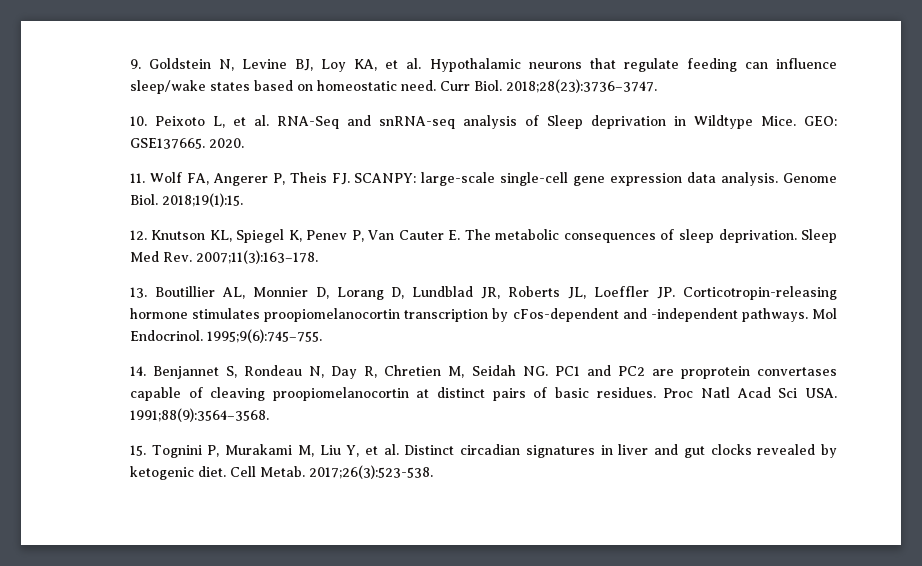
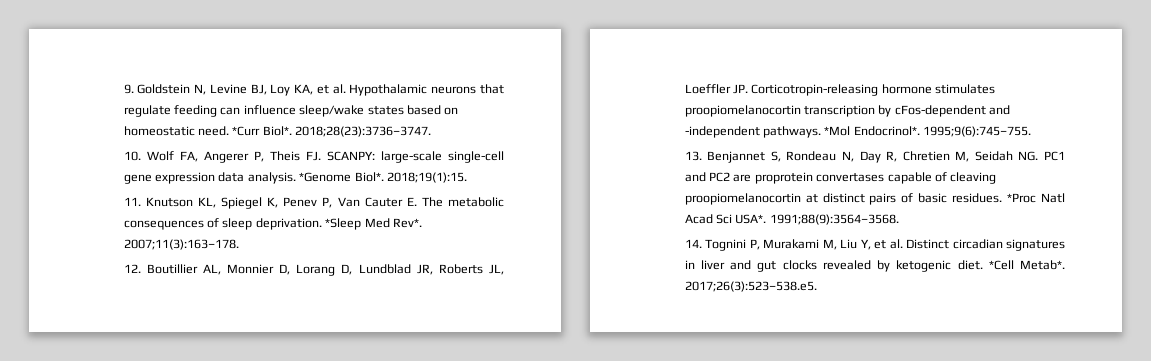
[439,80,502,91] Curr Biol. -> [232,126,292,136] *Curr Biol*.
[154,115,837,129] [129,138,244,149] [129,173,145,183] Peixoto L, et al. RNA-Seq and snRNA-seq analysis of Sleep deprivation in Wildtype Mice. GEO: GSE137665. 2020. // 11. -> (141, 156) none
[783,173,838,183] [129,194,158,205] Genome Biol. -> [299,172,384,182] *Genome Biol*.
[129,230,147,240] 12. -> [123,197,141,206] 11.
[801,229,837,243] [129,251,192,262] Sleep Med Rev. -> [325,218,422,230] *Sleep Med Rev*.
[129,287,147,298] 13. -> [123,264,141,273] 12.
[812,308,838,319] [129,330,203,341] Mol Endocrinol. -> [824,126,920,136] *Mol Endocrinol*.
[129,366,146,376] 14. -> [684,151,702,161] 13.
[663,388,694,398] Proc -> [1007,193,1037,203] *Proc
[804,388,837,398] USA. -> [735,214,767,224] USA*.
[129,445,146,456] 15. -> [684,239,702,248] 14.
[229,465,433,479] Cell Metab. 2017;26(3):523-538. -> [988,260,1065,270] [684,281,817,292] *Cell Metab*. 2017;26(3):523–538.e5.

